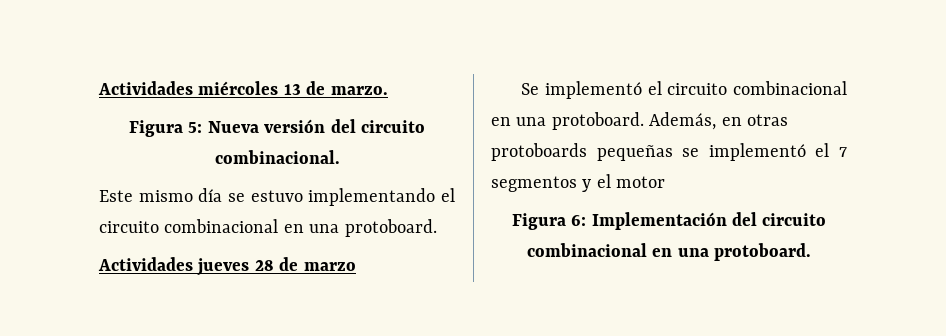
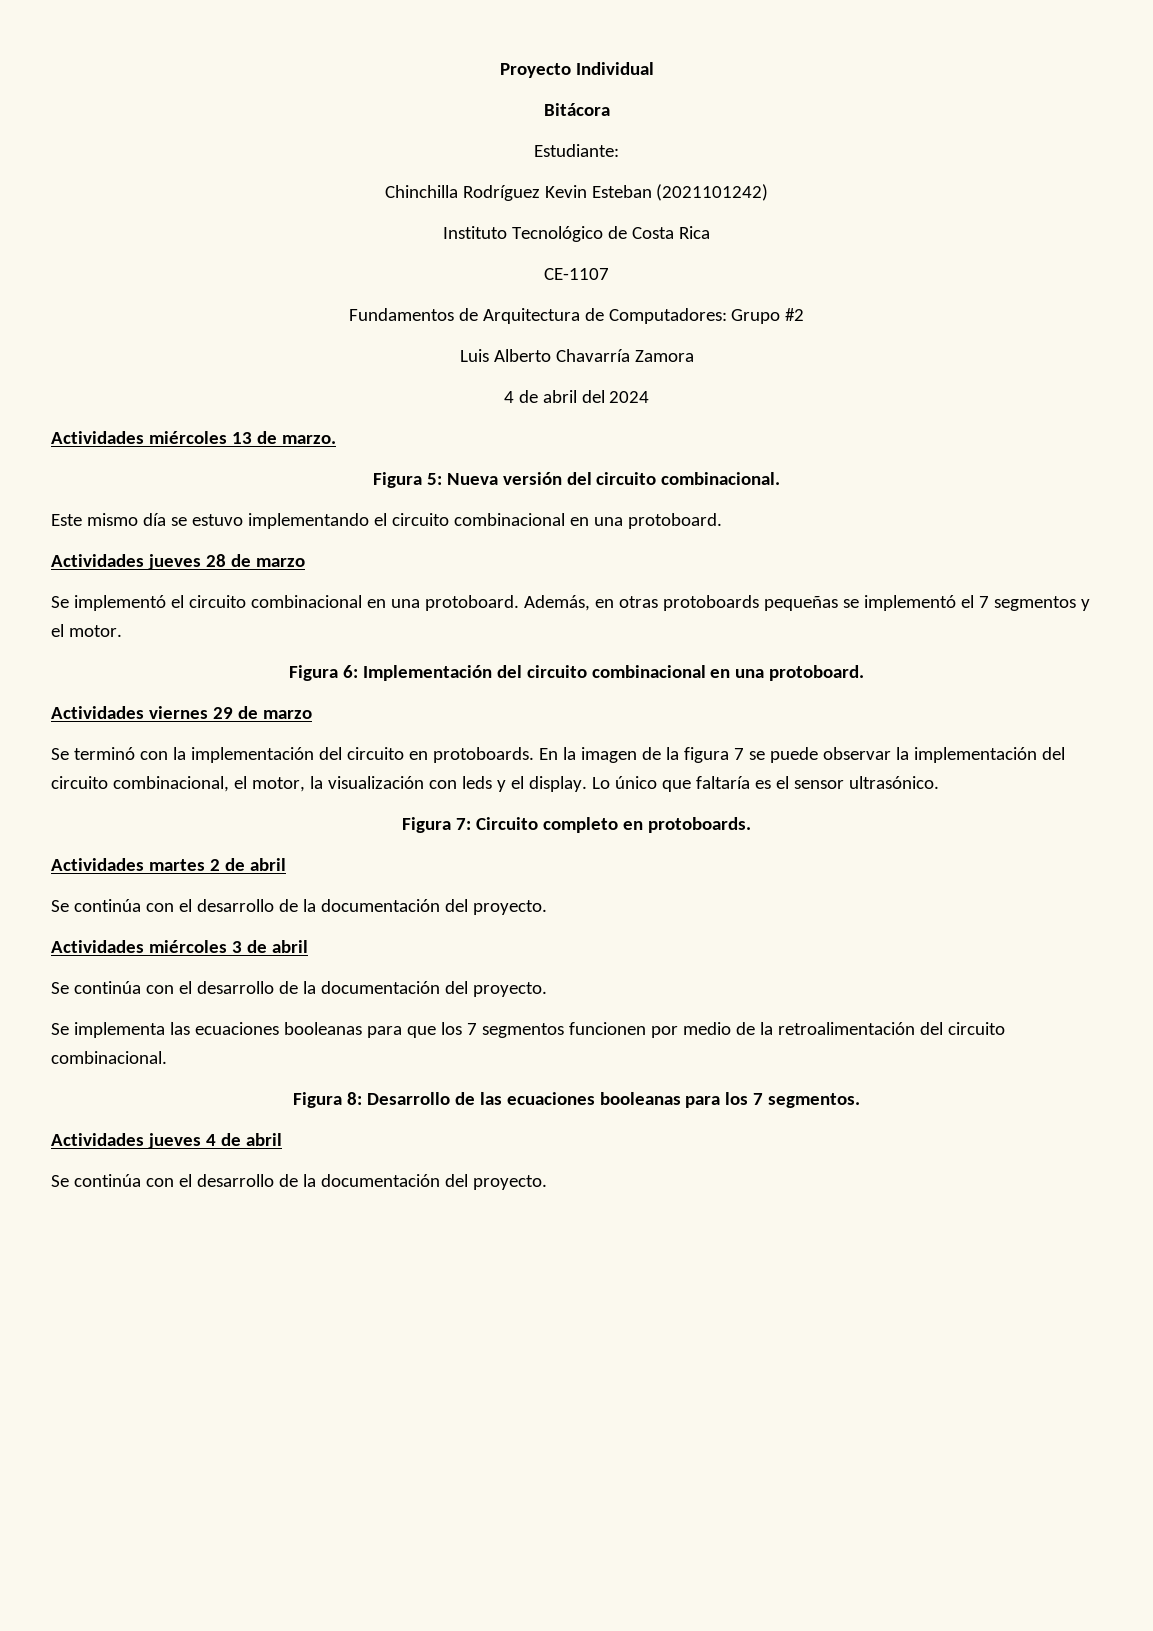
(98, 88) none -> [499,62,654,78] [543,103,610,116] [534,144,619,157] [384,184,769,201] [443,226,710,242] [544,268,609,280] [348,308,805,324] [459,349,694,362] [503,390,650,403] Proyecto Individual // Bitácora // Estudiante: // Chinchilla Rodríguez Kevin Esteban (2021101242) // Instituto Tecnológico de Costa Rica // CE-1107 // Fundamentos de Arquitectura de Computadores: Grupo #2 // Luis Alberto Chavarría Zamora // 4 de abril del 2024 //
[616,176,666,188] motor -> [68,625,122,637] motor.
(812, 252) none -> [51,706,312,719] [51,747,1065,763] [51,776,939,792] [402,817,751,833] [51,858,286,871] [51,899,547,915] [51,940,308,953] [51,981,547,997] [51,1022,1005,1038] [51,1051,167,1064] [292,1092,861,1108] [51,1133,282,1149] [51,1174,547,1190] // Actividades viernes 29 de marzo // Se terminó con la implementación del circuito en protoboards. En la imagen de la figura 7 se puede observar la implementación del circuito combinacional, el motor, la visualización con leds y el display. Lo único que faltaría es el sensor ultrasónico. // Figura 7: Circuito completo en protoboards. // Actividades martes 2 de abril // Se continúa con el desarrollo de la documentación del proyecto. // Actividades miércoles 3 de abril // Se continúa con el desarrollo de la documentación del proyecto. // Se implementa las ecuaciones booleanas para que los 7 segmentos funcionen por medio de la retroalimentación del circuito combinacional. // Figura 8: Desarrollo de las ecuaciones booleanas para los 7 segmentos. // Actividades jueves 4 de abril // Se continúa con el desarrollo de la documentación del proyecto.

